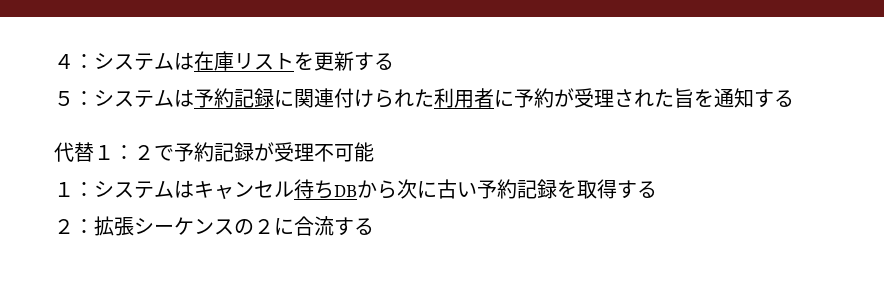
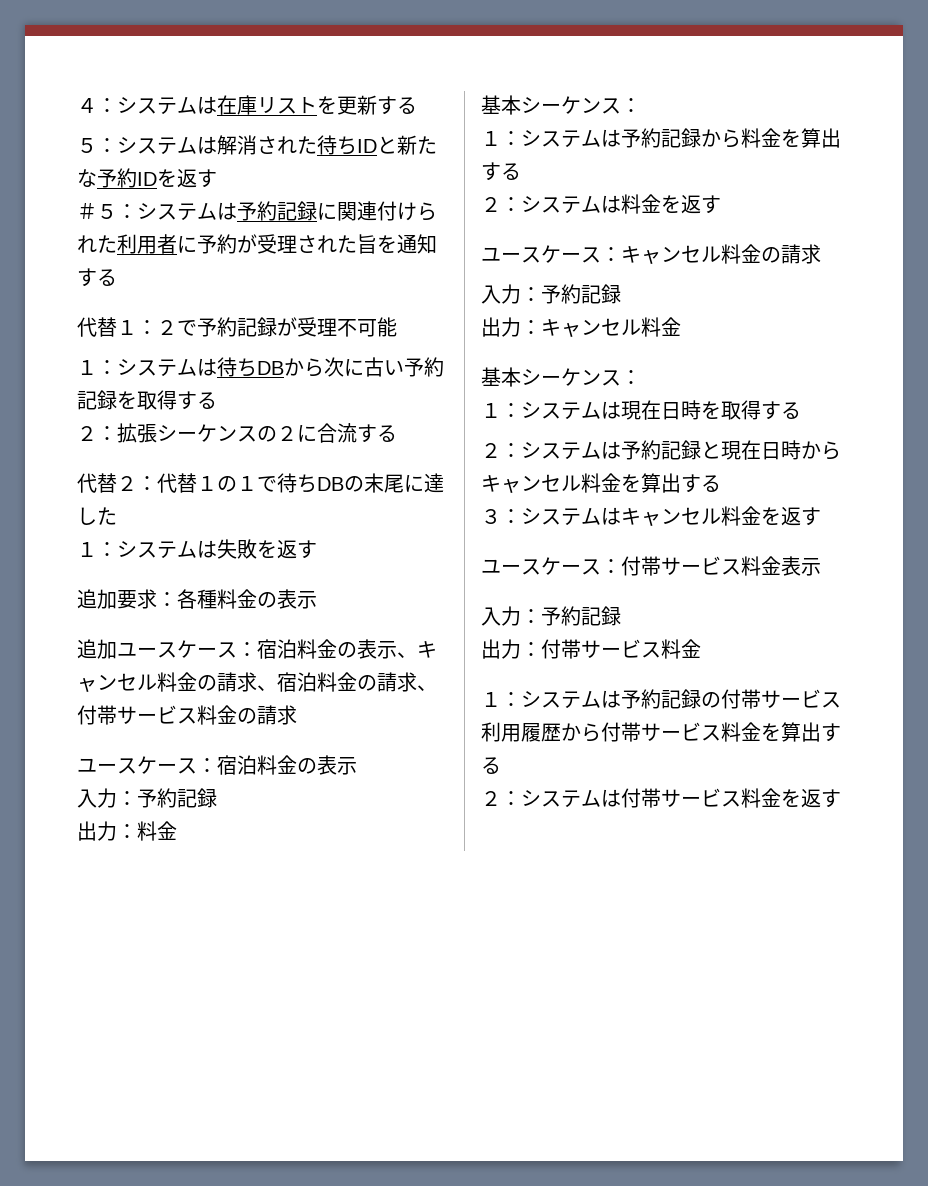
(194, 98) none -> [217,135,437,155] [77,168,217,188] [77,202,237,221] 解消された待ちIDと新たな予約IDを返す // ＃５：システムは
[194,180,294,199] キャンセル -> (217, 367) none
(374, 226) none -> [77,473,444,493] [77,507,117,525] [77,539,317,559] [77,589,317,609] [77,639,437,659] [77,672,437,692] [77,705,297,725] [77,755,357,775] [77,788,217,808] [77,821,177,841] [481,95,641,115] [481,128,841,148] [481,162,521,181] [481,194,721,214] [481,244,821,264] [481,284,621,304] [481,317,681,337] [481,367,641,387] [481,400,801,420] [481,440,841,460] [481,473,721,493] [481,506,821,526] [481,556,821,576] [481,606,621,626] [481,639,701,659] [481,689,841,709] [481,722,841,742] [481,757,501,774] [481,788,841,808] // 代替２：代替１の１で待ちDBの末尾に達した // １：システムは失敗を返す // 追加要求：各種料金の表示 // 追加ユースケース：宿泊料金の表示、キャンセル料金の請求、宿泊料金の請求、付帯サービス料金の請求 // ユースケース：宿泊料金の表示 // 入力：予約記録 // 出力：料金 // 基本シーケンス： // １：システムは予約記録から料金を算出する // ２：システムは料金を返す // ユースケース：キャンセル料金の請求 // 入力：予約記録 // 出力：キャンセル料金 // 基本シーケンス： // １：システムは現在日時を取得する // ２：システムは予約記録と現在日時からキャンセル料金を算出する // ３：システムはキャンセル料金を返す // ユースケース：付帯サービス料金表示 // 入力：予約記録 // 出力：付帯サービス料金 // １：システムは予約記録の付帯サービス利用履歴から付帯サービス料金を算出する // ２：システムは付帯サービス料金を返す

